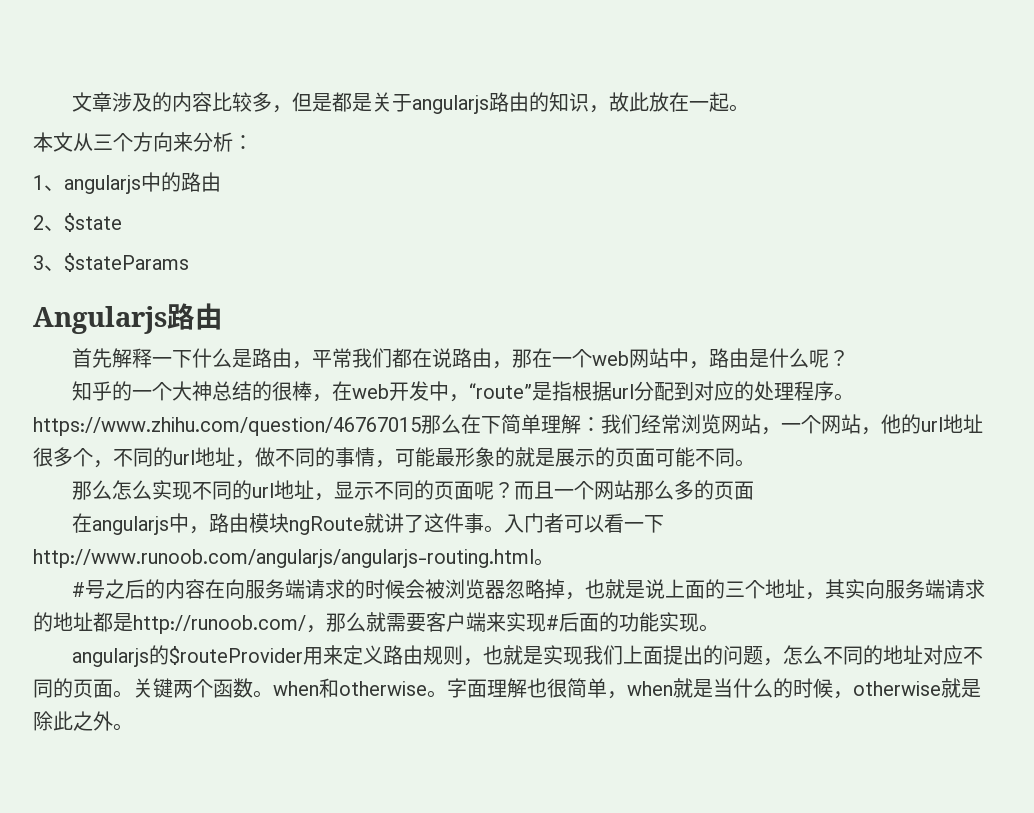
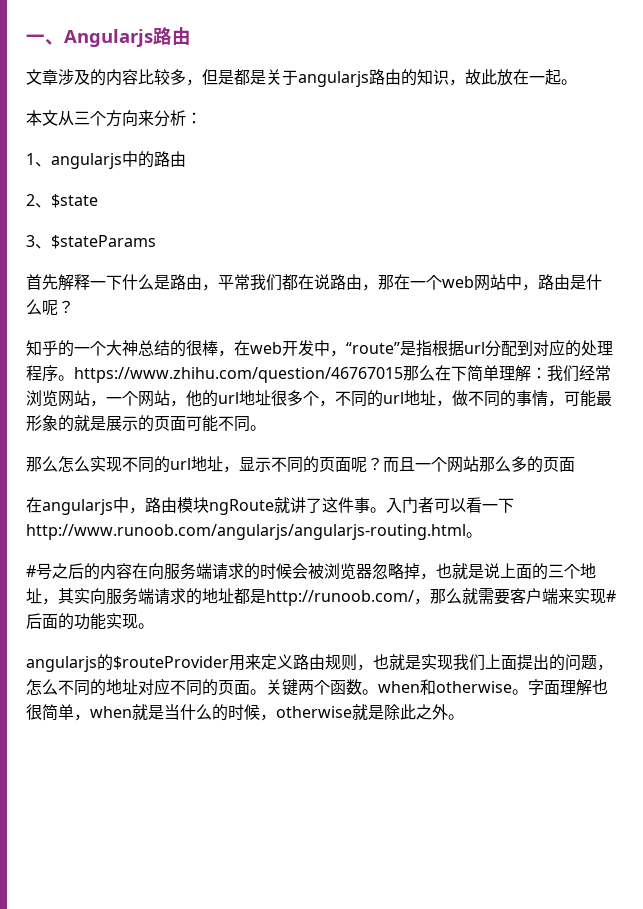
(71, 102) none -> [26,27,191,47] 一、Angularjs路由 //
[33,303,223,334] // Angularjs路由 -> (156, 242) none

